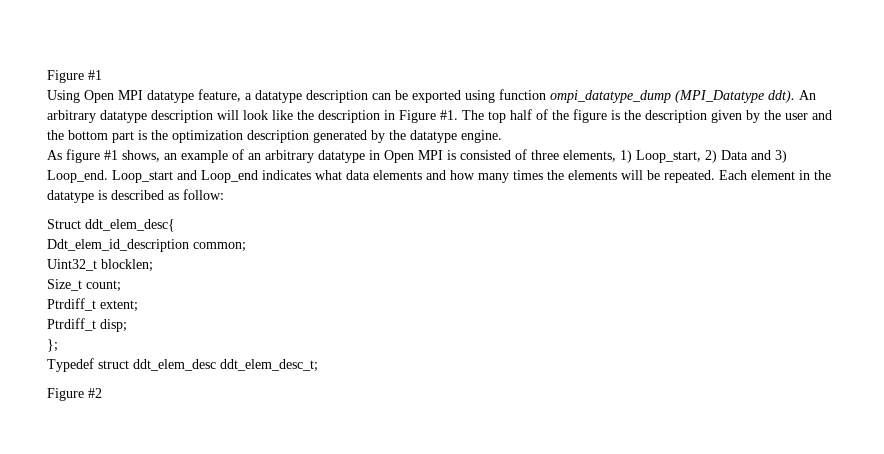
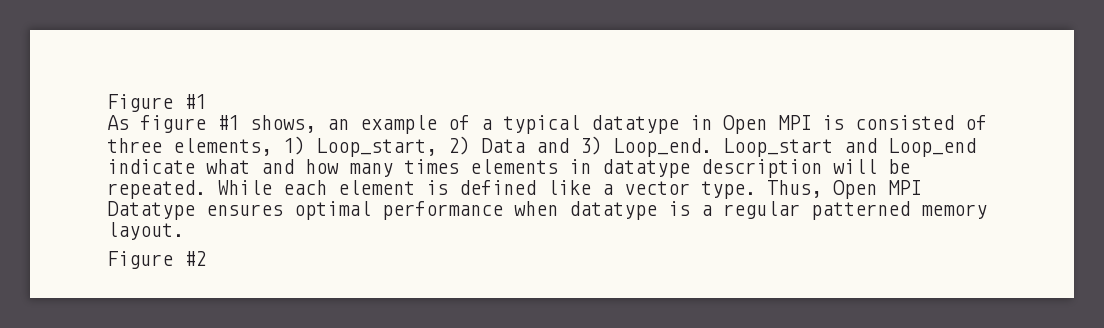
[47,89,816,103] [47,109,832,123] [47,130,502,143] // Using Open MPI datatype feature, a datatype description can be exported using function ompi_datatype_dump (MPI_Datatype ddt). An arbitrary datatype description will look like the description in Figure #1. The top half of the figure is the description given by the user and the bottom part is the optimization description generated by the datatype engine. -> (206, 101) none
[248,150,314,163] an arbitrary -> [481,115,580,134] a typical
[262,170,831,183] [47,189,224,203] [47,219,175,232] [47,239,246,252] [47,259,153,272] [47,279,121,292] [47,298,138,312] [47,318,127,332] [47,339,58,352] [47,358,318,372] indicates what data elements and how many times the elements will be repeated. Each element in the datatype is described as follow: // Struct ddt_elem_desc{ // Ddt_elem_id_description common; // Uint32_t blocklen; // Size_t count; // Ptrdiff_t extent; // Ptrdiff_t disp; // }; // Typedef struct ddt_elem_desc ddt_elem_desc_t; -> [107,159,910,178] [107,180,921,199] [107,201,987,220] [107,222,184,240] indicate what and how many times elements in datatype description will be repeated. While each element is defined like a vector type. Thus, Open MPI Datatype ensures optimal performance when datatype is a regular patterned memory layout.

